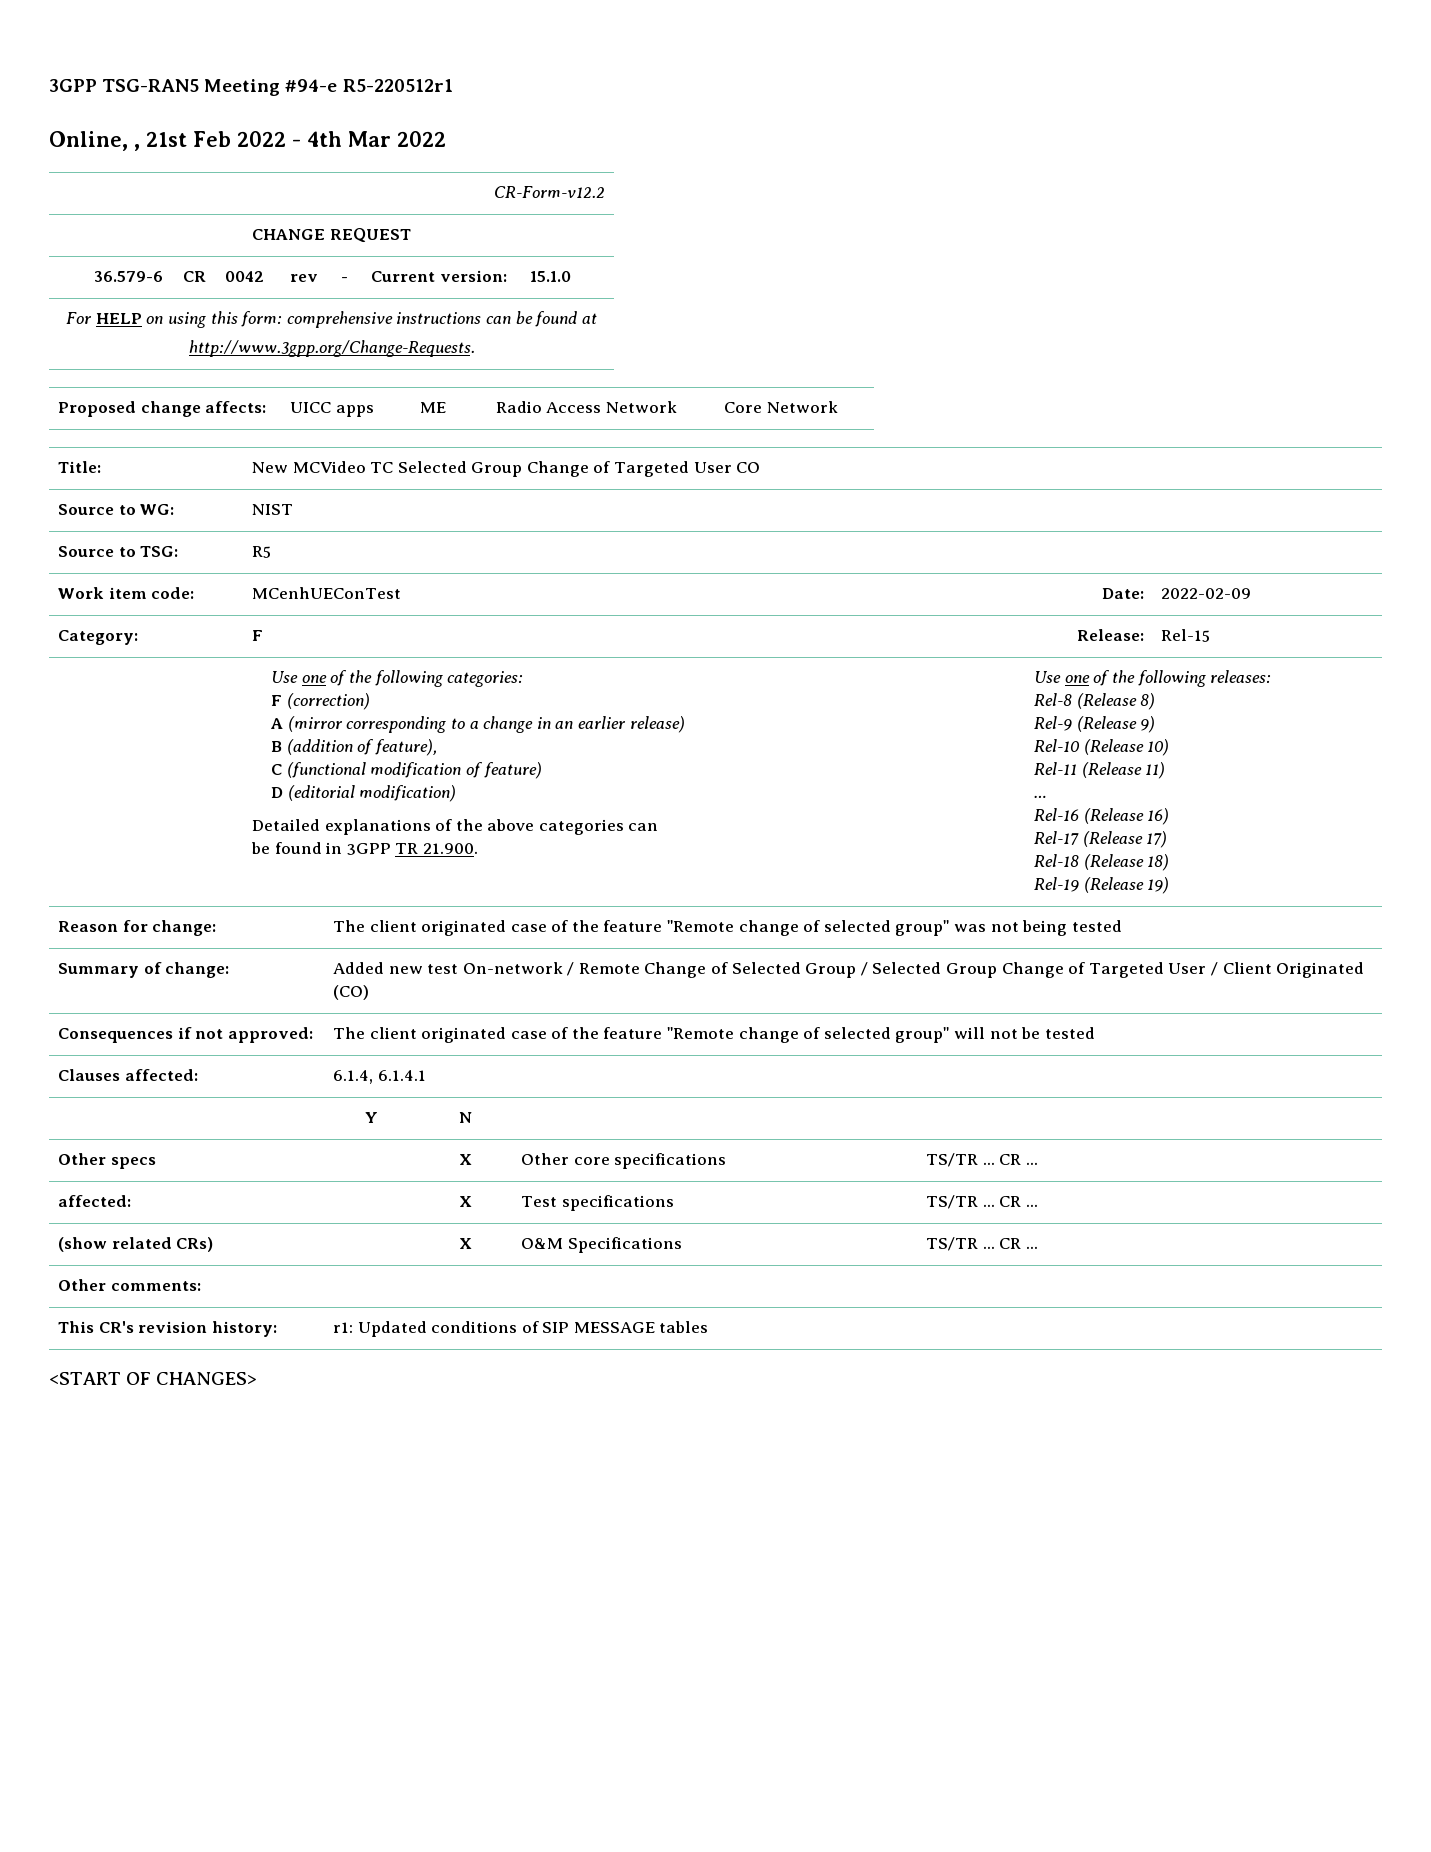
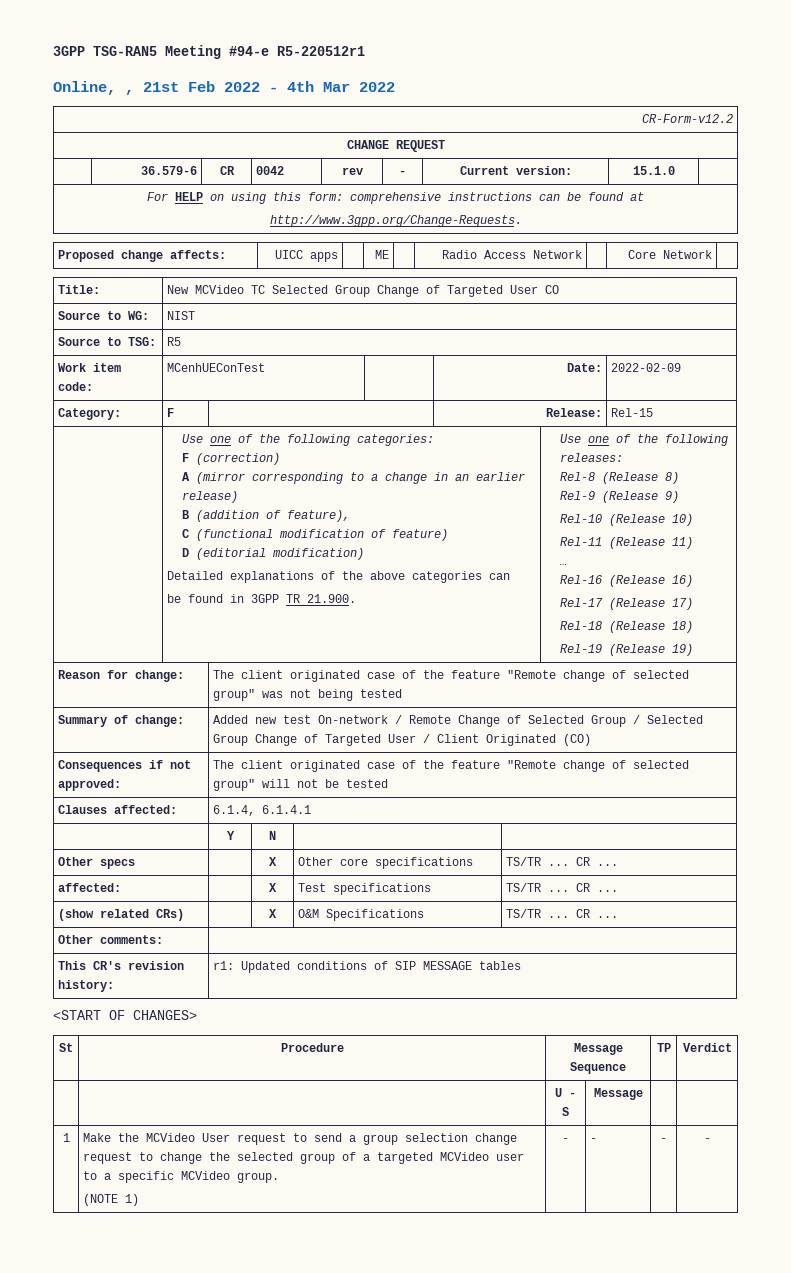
(258, 1378) none -> [59,1043,73,1052] [280,1043,344,1052] [573,1043,623,1055] [570,1062,626,1074] [656,1043,671,1052] [682,1043,732,1052] [555,1088,576,1097] [562,1107,569,1116] [593,1088,643,1100] [62,1133,70,1142] [83,1133,518,1145] [83,1152,525,1164] [83,1171,280,1183] [83,1194,140,1206] [562,1138,569,1142] [590,1138,598,1142] [660,1138,667,1142] [703,1138,711,1142] // St | Procedure | Message Sequence | TP | Verdict // | | U - S | Message | | // 1 | Make the MCVideo User request to send a group selection change request to change the selected group of a targeted MCVideo user to a specific MCVideo group. // (NOTE 1) | - | - | - | -

